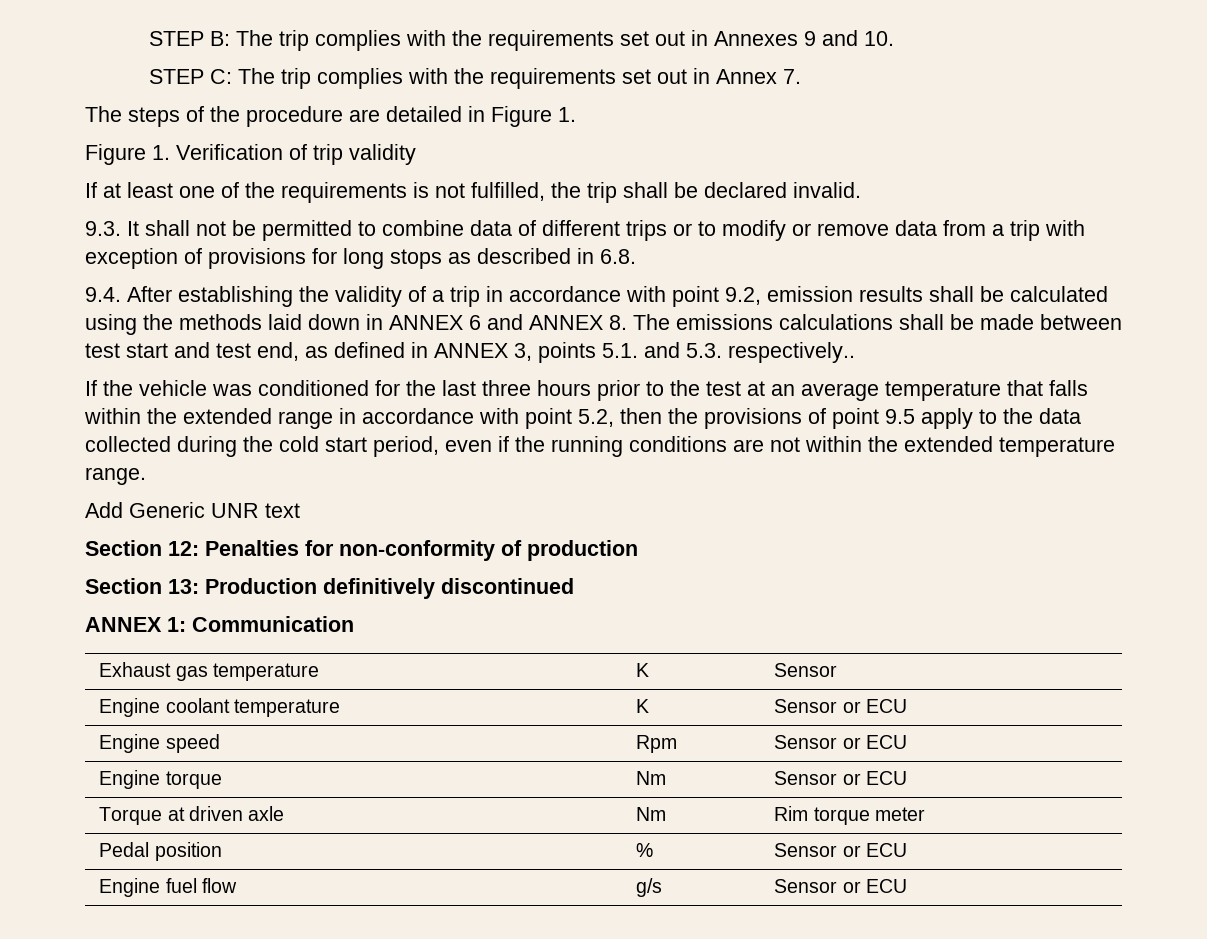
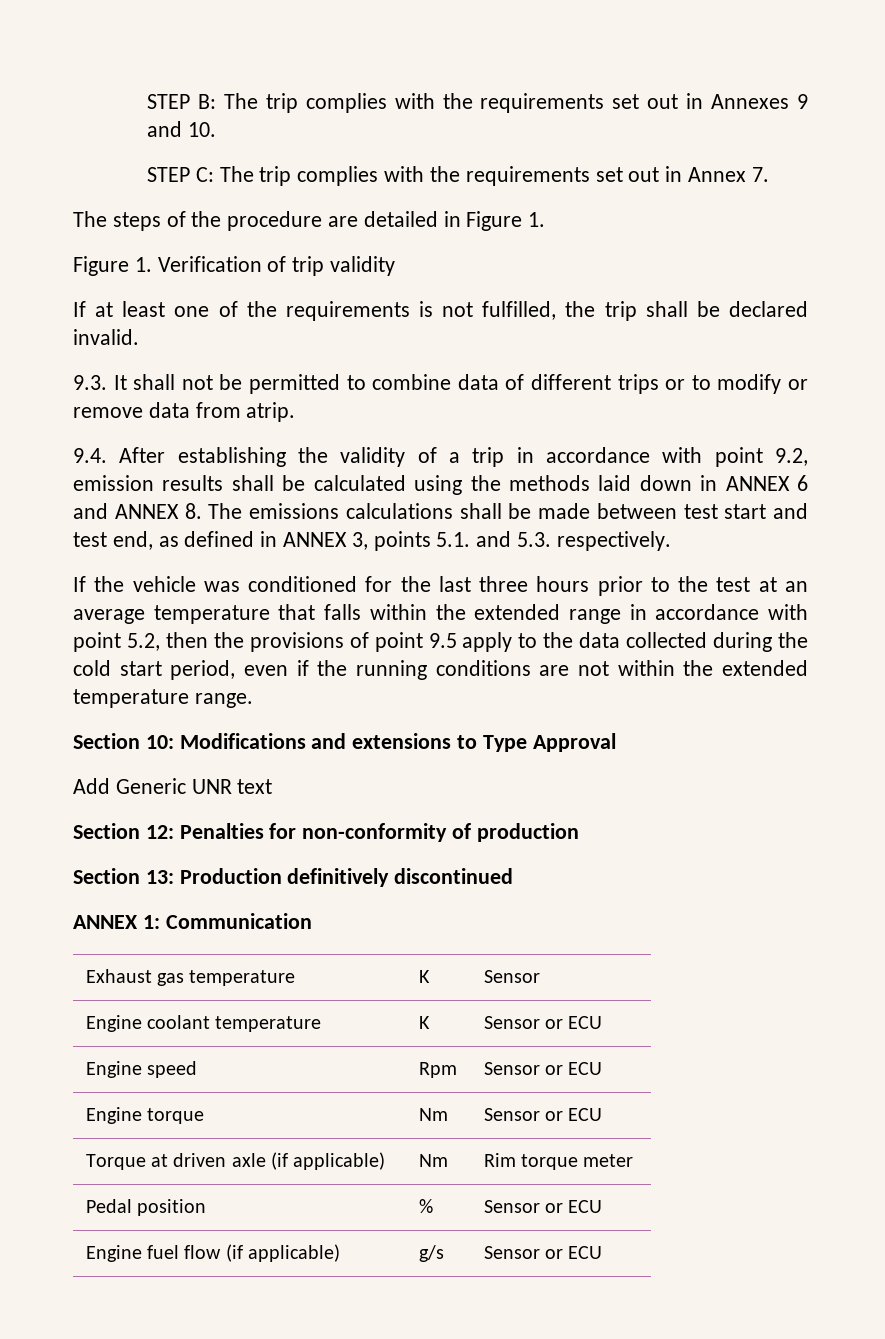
[992,220,1085,241] [85,248,636,269] a trip with exception of provisions for long stops as described in 6.8. -> [246,402,296,422] atrip.
[728,342,855,363] respectively.. -> [556,531,671,551] respectively.
(146, 476) none -> [73,733,616,752] // Section 10: Modifications and extensions to Type Approval
(285, 813) none -> [270,1152,386,1170] (if applicable)
(237, 885) none -> [225,1244,340,1262] (if applicable)

